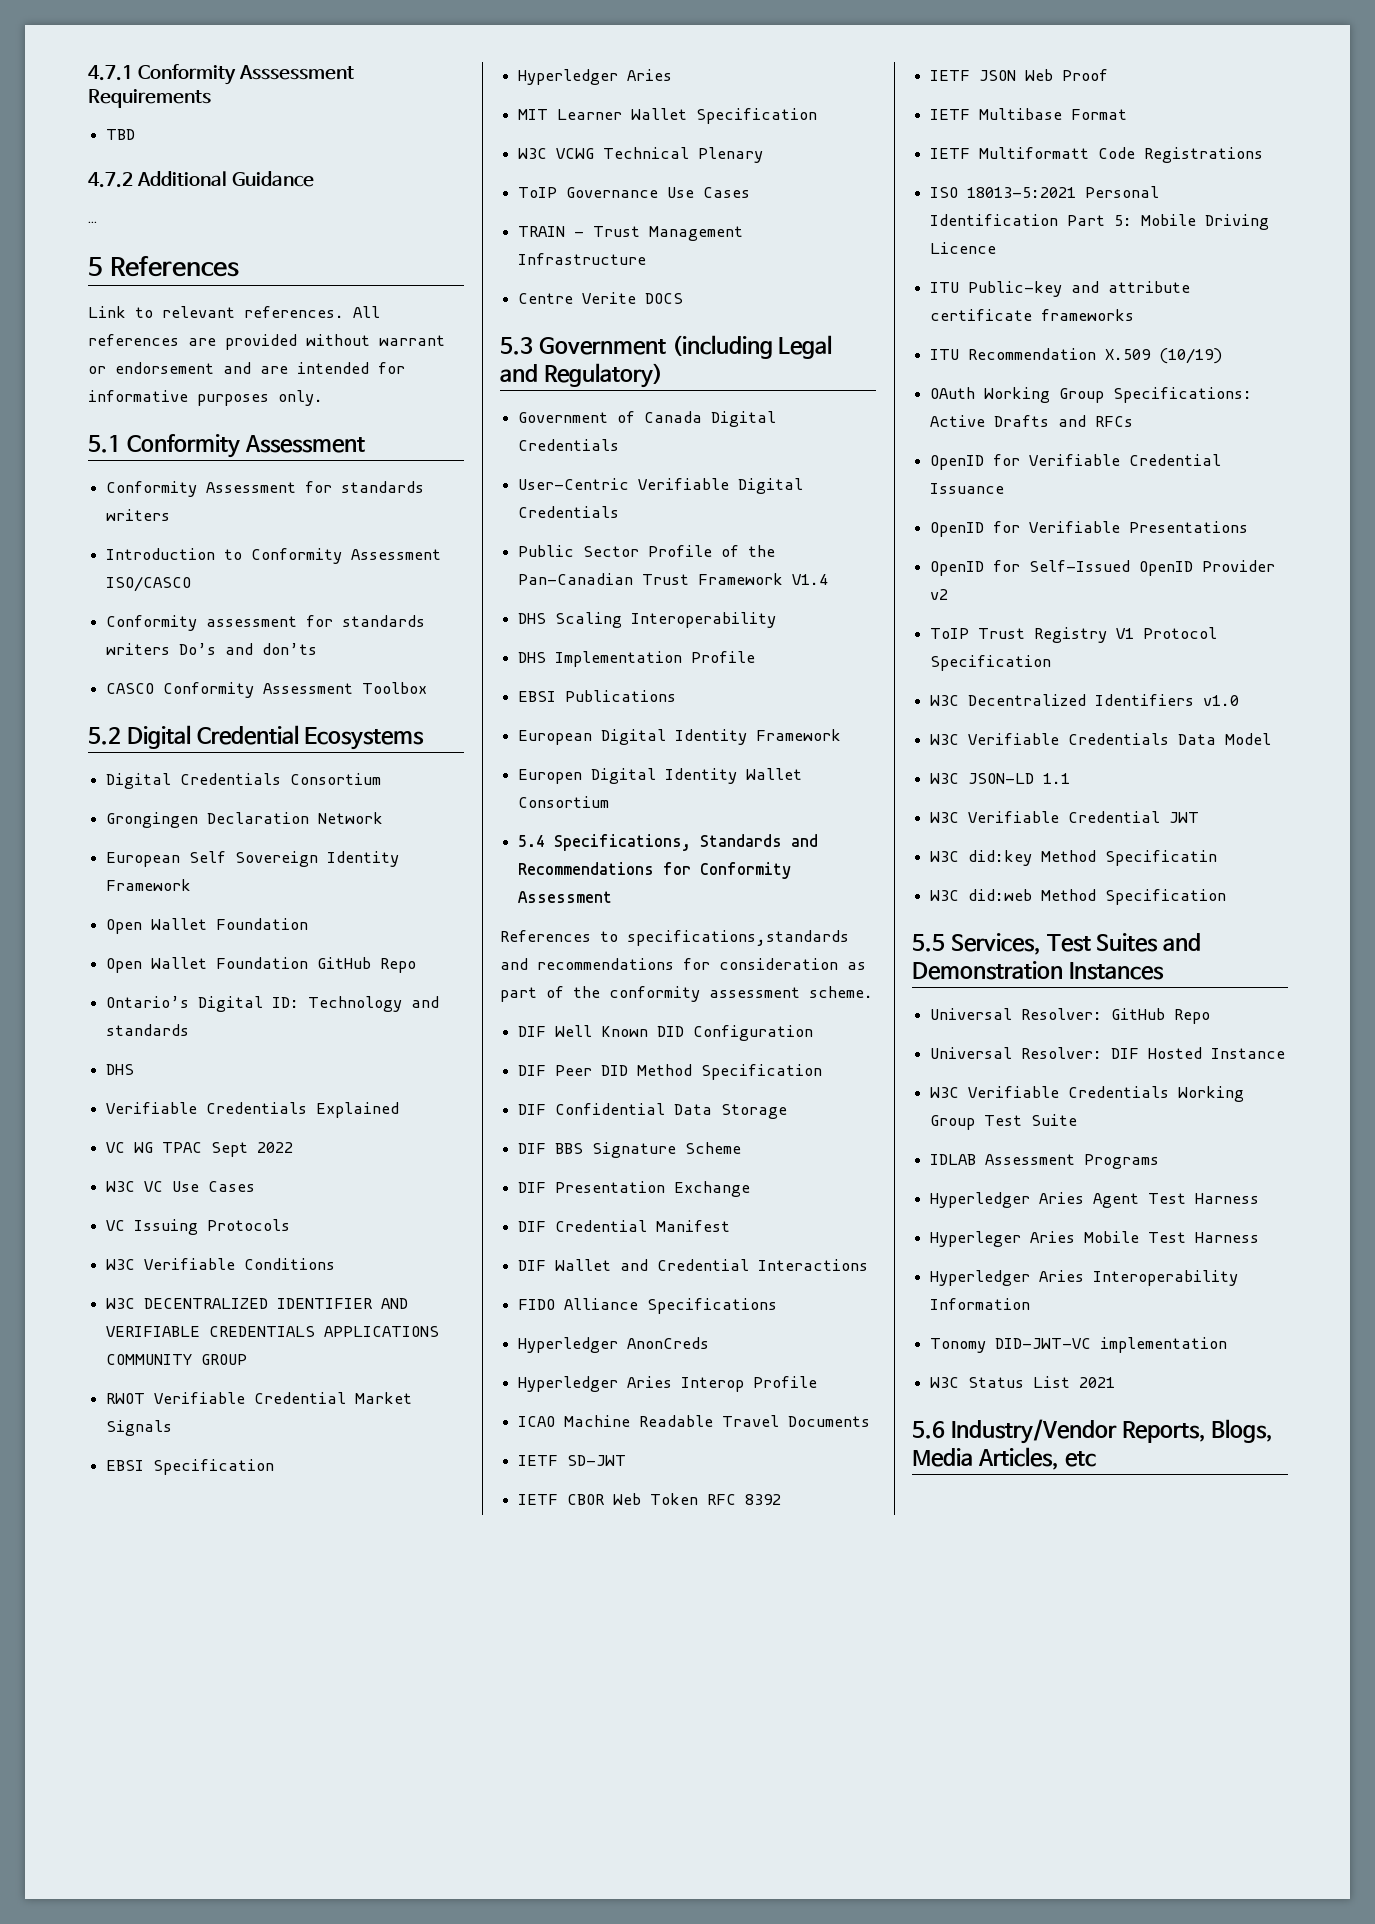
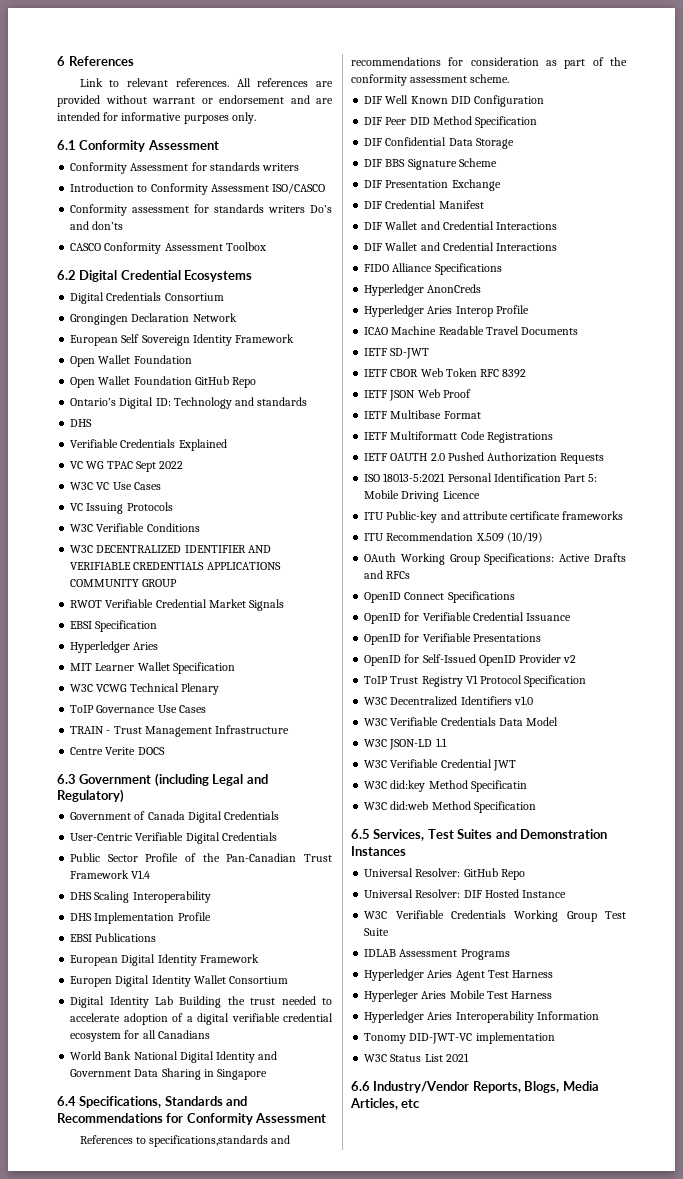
[88,64,354,85] [88,89,211,108] [106,129,136,140] [88,171,314,188] [88,221,97,223] [88,257,103,276] 4.7.1 Conformity Asssessment Requirements // TBD // 4.7.2 Additional Guidance // … // 5 -> [57,56,65,66] 6
[88,435,121,453] 5.1 -> [57,140,76,150] 6.1
[88,727,121,745] 5.2 -> [57,270,76,280] 6.2
[500,337,533,355] 5.3 -> [57,774,76,784] 6.3
[518,835,546,847] 5.4 -> [70,996,332,1008] [70,1013,333,1025] [70,1030,210,1042] [70,1051,278,1063] [70,1068,268,1080] [57,1096,76,1106] Digital Identity Lab Building the trust needed to accelerate adoption of a digital verifiable credential ecosystem for all Canadians // World Bank National Digital Identity and Government Data Sharing in Singapore // 6.4
(869, 1265) none -> [364,242,558,251] // DIF Wallet and Credential Interactions
(1264, 155) none -> [364,452,605,464] // IETF OAUTH 2.0 Pushed Authorization Requests
(1134, 421) none -> [364,591,515,603] // OpenID Connect Specifications
[912,934,945,952] 5.5 -> [351,829,370,839] 6.5
[912,1421,945,1439] 5.6 -> [351,1081,370,1091] 6.6

